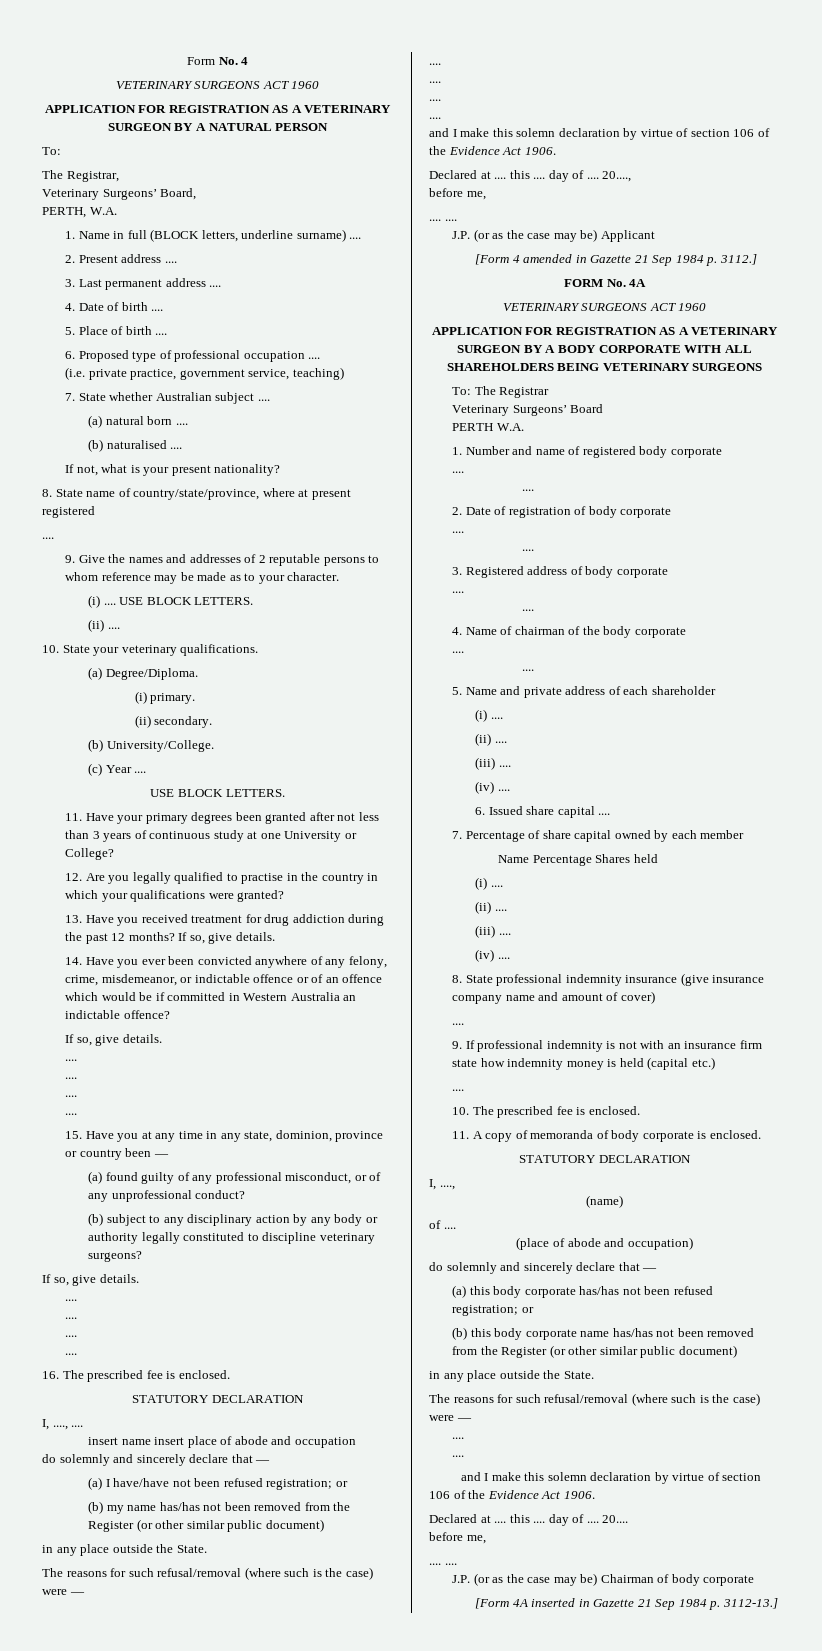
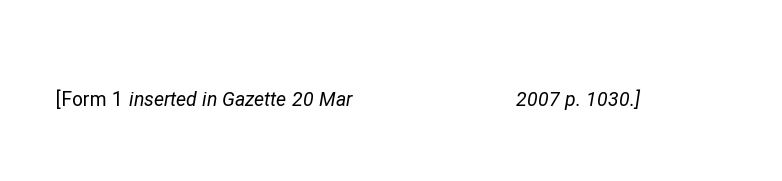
[186,57,249,65] [115,81,320,89] [44,105,392,113] [107,123,329,131] [42,147,61,155] [42,170,119,182] [42,188,197,200] [42,207,117,218] [65,229,362,242] [65,254,177,263] [65,278,222,290] [65,302,164,311] [65,326,168,335] [65,350,321,362] [65,367,344,380] [65,392,270,404] [88,415,188,428] [88,439,183,452] [65,464,281,476] [42,488,351,500] [42,506,95,518] [42,537,54,539] [65,554,380,566] [65,572,340,584] [88,595,254,608] [88,619,120,632] [42,644,259,656] [88,667,198,680] [134,691,196,704] [134,715,213,728] [88,739,214,752] [88,763,147,776] [150,789,285,797] [65,812,379,824] [65,830,357,842] [65,848,115,860] [65,872,379,884] [65,890,285,902] [65,914,385,926] [65,932,275,944] [65,956,387,968] [65,974,383,986] [65,992,357,1001] [65,1010,170,1019] [65,1034,162,1046] [65,1059,78,1061] [65,1077,78,1079] [65,1095,78,1097] [65,1113,78,1115] [65,1130,384,1142] [65,1148,169,1160] [88,1171,382,1184] [88,1190,246,1202] [88,1213,378,1226] [88,1232,375,1244] [88,1251,143,1262] [42,1274,139,1286] [65,1299,78,1301] [65,1317,78,1319] [65,1335,78,1337] [65,1353,78,1355] [42,1370,230,1382] [132,1395,304,1403] [42,1419,84,1430] [88,1436,356,1448] [42,1454,271,1466] [88,1477,348,1490] [88,1501,351,1514] [88,1519,324,1532] [42,1544,207,1556] [42,1567,373,1580] [42,1589,85,1595] [429,63,441,65] [429,81,441,83] [429,99,441,101] [429,117,441,119] [429,128,770,140] [429,146,556,155] [429,170,632,182] [429,188,486,200] [429,219,457,221] [452,229,655,242] [475,254,757,266] [563,279,647,287] [502,303,707,311] [431,327,779,335] [457,345,752,353] [446,363,763,371] [452,386,550,398] [452,404,604,416] [452,423,524,431] [452,446,722,458] [452,471,465,473] [521,489,534,491] [452,506,672,518] [452,531,465,533] [521,549,534,551] [452,566,668,578] [452,591,465,593] [521,609,534,611] [452,626,686,638] [452,651,465,653] [521,669,534,671] [452,686,716,698] [475,709,503,722] [475,733,507,746] [475,757,511,770] [475,781,510,794] [475,806,611,818] [452,830,745,842] [498,854,658,866] [475,877,503,890] [475,901,507,914] [475,925,511,938] [475,949,510,962] [452,973,765,986] [452,991,655,1004] [452,1023,465,1025] [452,1040,762,1052] [452,1057,715,1070] [452,1089,465,1091] [452,1106,640,1118] [452,1130,761,1142] [519,1155,691,1163] [429,1179,455,1190] [586,1195,623,1208] [429,1220,456,1229] [516,1237,693,1250] [429,1262,658,1274] [452,1285,713,1298] [452,1305,534,1316] [452,1327,755,1340] [452,1345,737,1358] [429,1370,594,1382] [429,1393,760,1406] [429,1415,472,1421] [452,1437,465,1439] [452,1455,465,1457] [460,1472,762,1484] [429,1490,595,1499] [429,1514,629,1526] [429,1532,486,1544] [429,1563,457,1565] [452,1573,755,1586] [475,1598,778,1610] Form No. 4 // VETERINARY SURGEONS ACT 1960 // APPLICATION FOR REGISTRATION AS A VETERINARY SURGEON BY A NATURAL PERSON // To: // The Registrar, // Veterinary Surgeons’ Board, // PERTH, W.A. // 1. Name in full (BLOCK letters, underline surname) .... // 2. Present address .... // 3. Last permanent address .... // 4. Date of birth .... // 5. Place of birth .... // 6. Proposed type of professional occupation .... // (i.e. private practice, government service, teaching) // 7. State whether Australian subject .... // (a) natural born .... // (b) naturalised .... // If not, what is your present nationality? // 8. State name of country/state/province, where at present registered // .... // 9. Give the names and addresses of 2 reputable persons to whom reference may be made as to your character. // (i) .... USE BLOCK LETTERS. // (ii) .... // 10. State your veterinary qualifications. // (a) Degree/Diploma. // (i) primary. // (ii) secondary. // (b) University/College. // (c) Year .... // USE BLOCK LETTERS. // 11. Have your primary degrees been granted after not less than 3 years of continuous study at one University or College? // 12. Are you legally qualified to practise in the country in which your qualifications were granted? // 13. Have you received treatment for drug addiction during the past 12 months? If so, give details. // 14. Have you ever been convicted anywhere of any felony, crime, misdemeanor, or indictable offence or of an offence which would be if committed in Western Australia an indictable offence? // If so, give details. // .... // .... // .... // .... // 15. Have you at any time in any state, dominion, province or country been — // (a) found guilty of any professional misconduct, or of any unprofessional conduct? // (b) subject to any disciplinary action by any body or authority legally constituted to discipline veterinary surgeons? // If so, give details. // .... // .... // .... // .... // 16. The prescribed fee is enclosed. // STATUTORY DECLARATION // I, ...., .... // insert name insert place of abode and occupation // do solemnly and sincerely declare that — // (a) I have/have not been refused registration; or // (b) my name has/has not been removed from the Register (or other similar public document) // in any place outside the State. // The reasons for such refusal/removal (where such is the case) were — // .... // .... // .... // .... // and I make this solemn declaration by virtue of section 106 of the Evidence Act 1906. // Declared at .... this .... day of .... 20...., // before me, // .... .... // J.P. (or as the case may be) Applicant // [Form 4 amended in Gazette 21 Sep 1984 p. 3112.] // FORM No. 4A // VETERINARY SURGEONS ACT 1960 // APPLICATION FOR REGISTRATION AS A VETERINARY SURGEON BY A BODY CORPORATE WITH ALL SHAREHOLDERS BEING VETERINARY SURGEONS // To: The Registrar // Veterinary Surgeons’ Board // PERTH W.A. // 1. Number and name of registered body corporate // .... // .... // 2. Date of registration of body corporate // .... // .... // 3. Registered address of body corporate // .... // .... // 4. Name of chairman of the body corporate // .... // .... // 5. Name and private address of each shareholder // (i) .... // (ii) .... // (iii) .... // (iv) .... // 6. Issued share capital .... // 7. Percentage of share capital owned by each member // Name Percentage Shares held // (i) .... // (ii) .... // (iii) .... // (iv) .... // 8. State professional indemnity insurance (give insurance company name and amount of cover) // .... // 9. If professional indemnity is not with an insurance firm state how indemnity money is held (capital etc.) // .... // 10. The prescribed fee is enclosed. // 11. A copy of memoranda of body corporate is enclosed. // STATUTORY DECLARATION // I, ...., // (name) // of .... // (place of abode and occupation) // do solemnly and sincerely declare that — // (a) this body corporate has/has not been refused registration; or // (b) this body corporate name has/has not been removed from the Register (or other similar public document) // in any place outside the State. // The reasons for such refusal/removal (where such is the case) were — // .... // .... // and I make this solemn declaration by virtue of section 106 of the Evidence Act 1906. // Declared at .... this .... day of .... 20.... // before me, // .... .... // J.P. (or as the case may be) Chairman of body corporate // [Form 4A inserted in Gazette 21 Sep 1984 p. 3112-13.] -> [56,89,642,110] [Form 1 inserted in Gazette 20 Mar 2007 p. 1030.]

